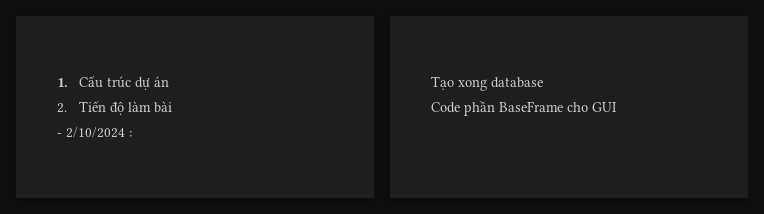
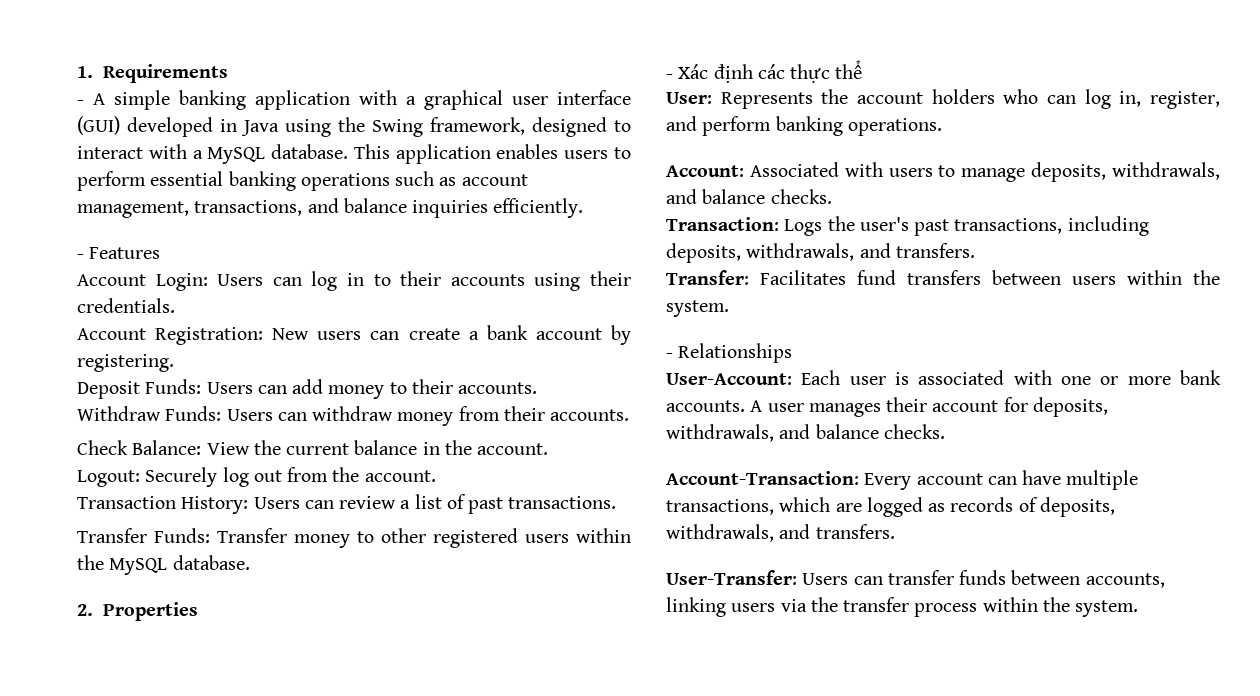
[78,76,169,90] [57,100,172,115] [57,127,132,138] [431,76,543,91] [431,101,617,116] Cấu trúc dự án // 2. Tiến độ làm bài // - 2/10/2024 : // Tạo xong database // Code phần BaseFrame cho GUI -> [102,64,228,83] [77,90,631,110] [77,116,631,137] [77,144,631,164] [77,171,528,191] [77,198,584,218] [77,247,161,259] [77,271,632,291] [77,298,175,313] [77,325,631,345] [77,354,174,372] [77,379,538,399] [77,406,630,426] [77,440,549,455] [77,467,436,487] [77,494,617,514] [77,528,631,548] [77,555,250,575] [77,602,198,621] [666,60,863,83] [666,89,1220,109] [666,116,942,136] [666,162,1220,182] [666,189,832,204] [666,216,1149,236] [666,243,975,263] [666,270,1220,285] [666,300,729,317] [666,343,793,363] [666,370,1221,385] [666,397,1108,417] [666,424,945,442] [666,470,1139,490] [666,497,1115,517] [666,524,895,542] [666,570,1165,588] [666,597,1139,617] Requirements // - A simple banking application with a graphical user interface (GUI) developed in Java using the Swing framework, designed to interact with a MySQL database. This application enables users to perform essential banking operations such as account management, transactions, and balance inquiries efficiently. // - Features // Account Login: Users can log in to their accounts using their credentials. // Account Registration: New users can create a bank account by registering. // Deposit Funds: Users can add money to their accounts. // Withdraw Funds: Users can withdraw money from their accounts. // Check Balance: View the current balance in the account. // Logout: Securely log out from the account. // Transaction History: Users can review a list of past transactions. // Transfer Funds: Transfer money to other registered users within the MySQL database. // 2. Properties // - Xác định các thực thể // User: Represents the account holders who can log in, register, and perform banking operations. // Account: Associated with users to manage deposits, withdrawals, and balance checks. // Transaction: Logs the user's past transactions, including deposits, withdrawals, and transfers. // Transfer: Facilitates fund transfers between users within the system. // - Relationships // User-Account: Each user is associated with one or more bank accounts. A user manages their account for deposits, withdrawals, and balance checks. // Account-Transaction: Every account can have multiple transactions, which are logged as records of deposits, withdrawals, and transfers. // User-Transfer: Users can transfer funds between accounts, linking users via the transfer process within the system.

